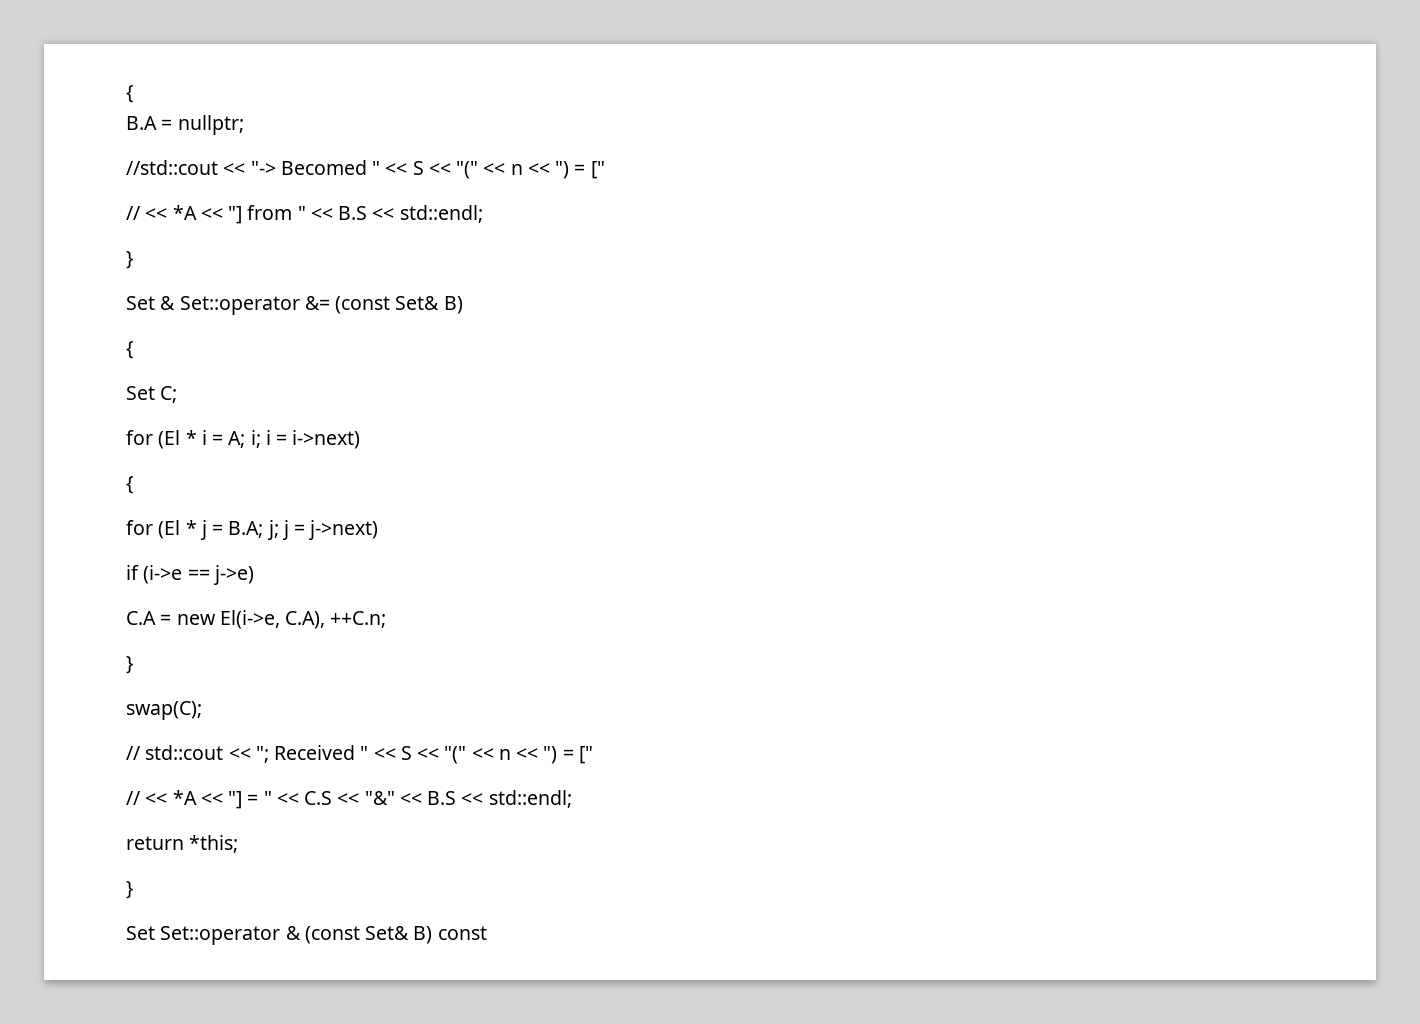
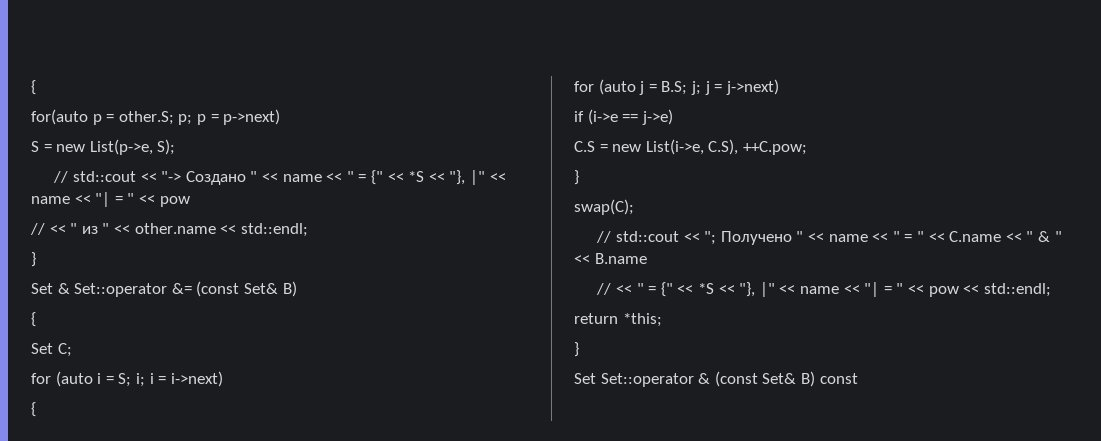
[126,85,133,103] [126,115,244,135] [126,160,218,175] { // B.A = nullptr; // //std::cout -> [31,80,36,95] [31,109,281,125] [31,139,176,155] [53,171,137,183] { // for(auto p = other.S; p; p = p->next) // S = new List(p->e, S); // // std::cout
[280,160,605,179] [126,205,368,224] Becomed " << S << "(" << n << ") = [" // // << *A << "] from " << B.S -> [185,170,506,185] [31,192,190,207] [30,223,216,235] Создано " << name << " = {" << *S << "}, |" << name << "| = " << pow // // << " из " << other.name
[158,430,246,449] (El * i = A; -> [55,371,132,387] (auto i = S;
[158,520,264,540] (El * j = B.A; -> [598,79,688,95] (auto j = B.S;
[126,610,387,629] C.A = new El(i->e, C.A), ++C.n; -> [574,139,807,155] C.S = new List(i->e, C.S), ++C.pow;
[274,745,593,764] [126,790,457,809] Received " << S << "(" << n << ") = [" // // << *A << "] = " << C.S << "&" << B.S -> [720,231,1062,245] [574,253,647,264] [596,282,959,297] Получено " << name << " = " << C.name << " & " << B.name // // << " = {" << *S << "}, |" << name << "| = " << pow

